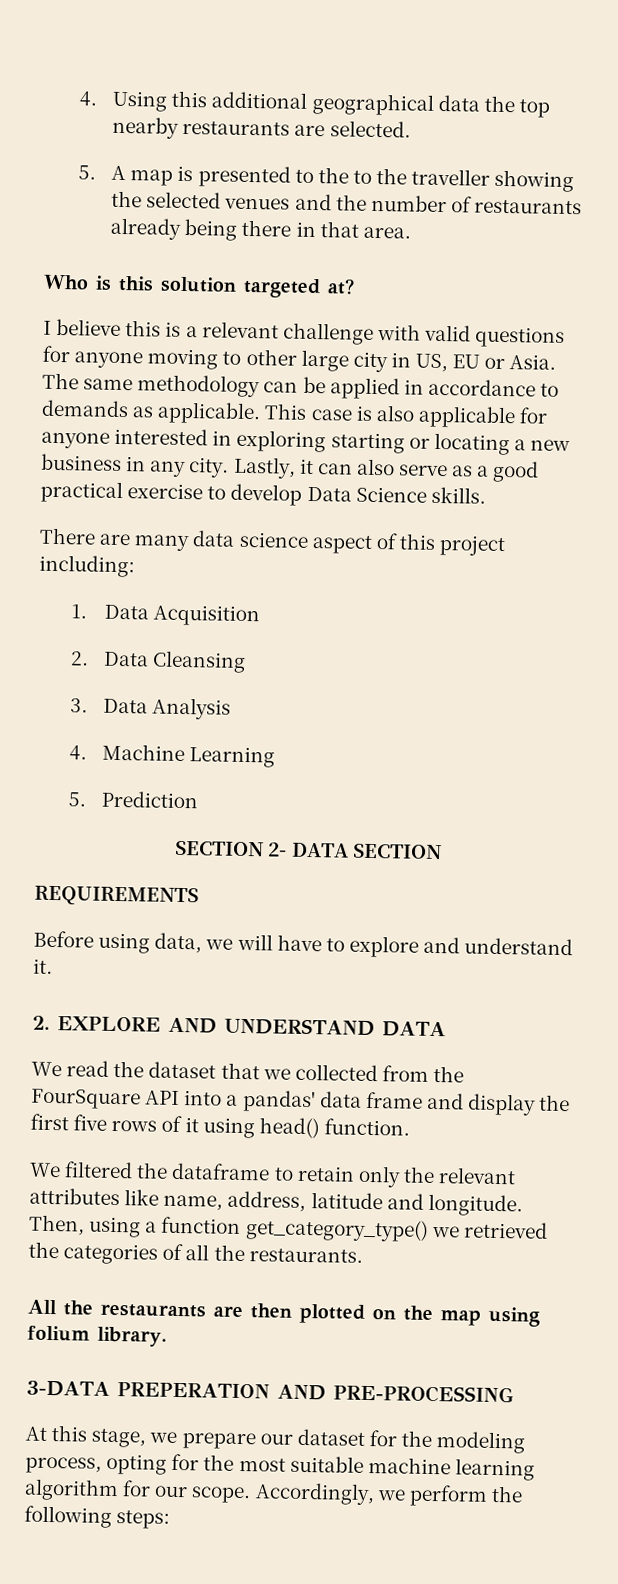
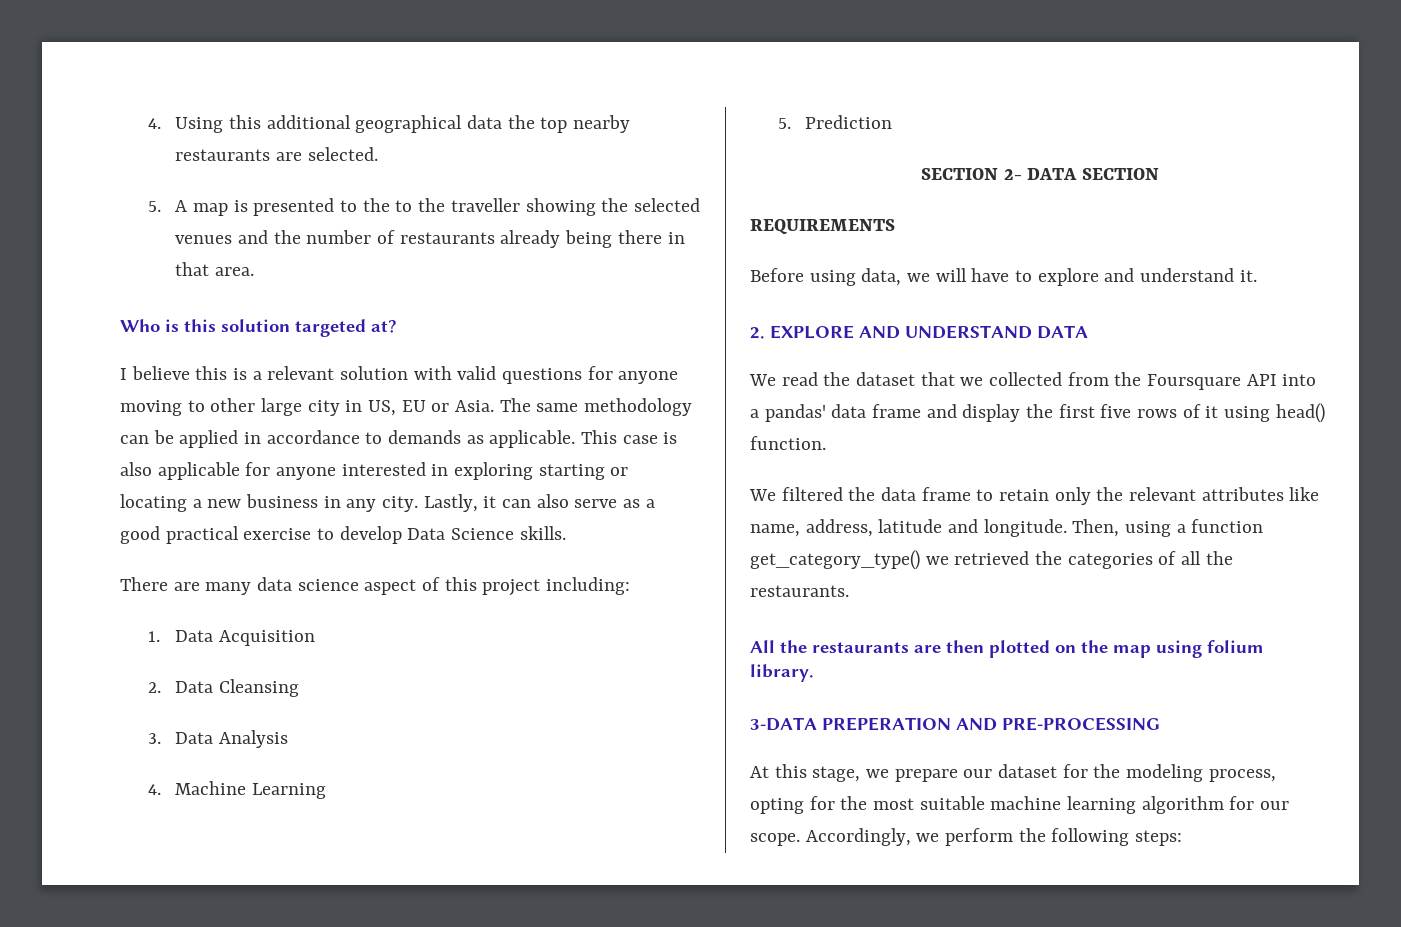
[282,322,374,345] challenge -> [340,366,409,380] solution
[31,1088,141,1110] FourSquare -> [1147,374,1242,390] Foursquare
[171,1162,271,1181] dataframe -> [881,487,971,501] data frame

